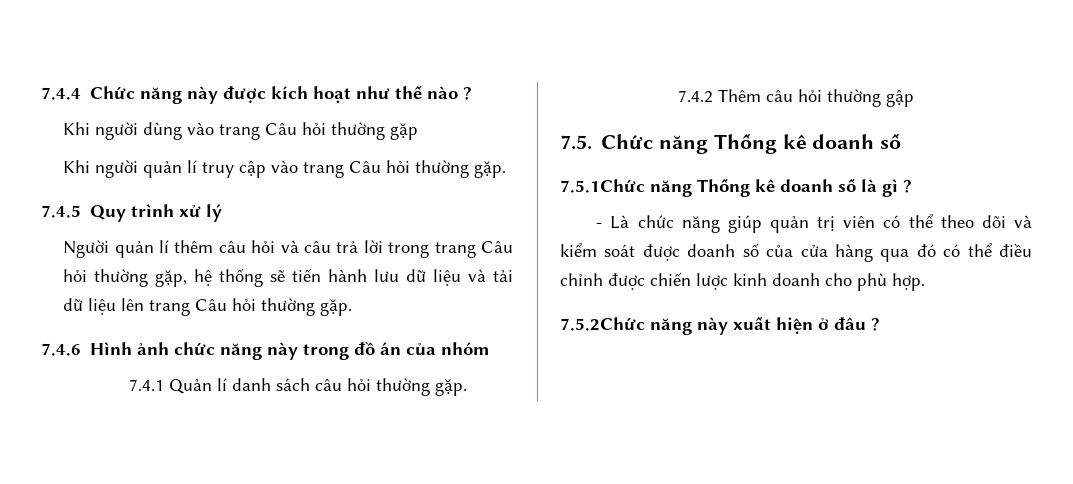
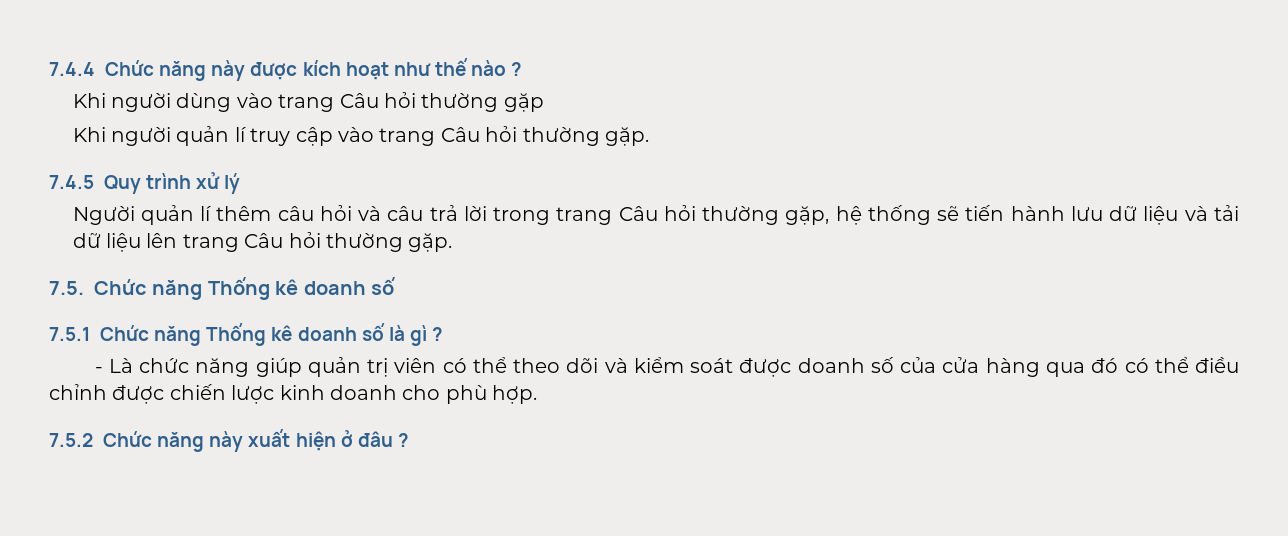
[41,341,491,360] [129,378,468,396] [678,89,914,107] // 7.4.6 Hình ảnh chức năng này trong đồ án của nhóm // 7.4.1 Quản lí danh sách câu hỏi thường gặp. // 7.4.2 Thêm câu hỏi thường gập -> (453, 242) none
[560,179,645,193] 7.5.1Chức -> [49,325,149,341] 7.5.1 Chức
[560,317,645,331] 7.5.2Chức -> [49,431,152,447] 7.5.2 Chức

